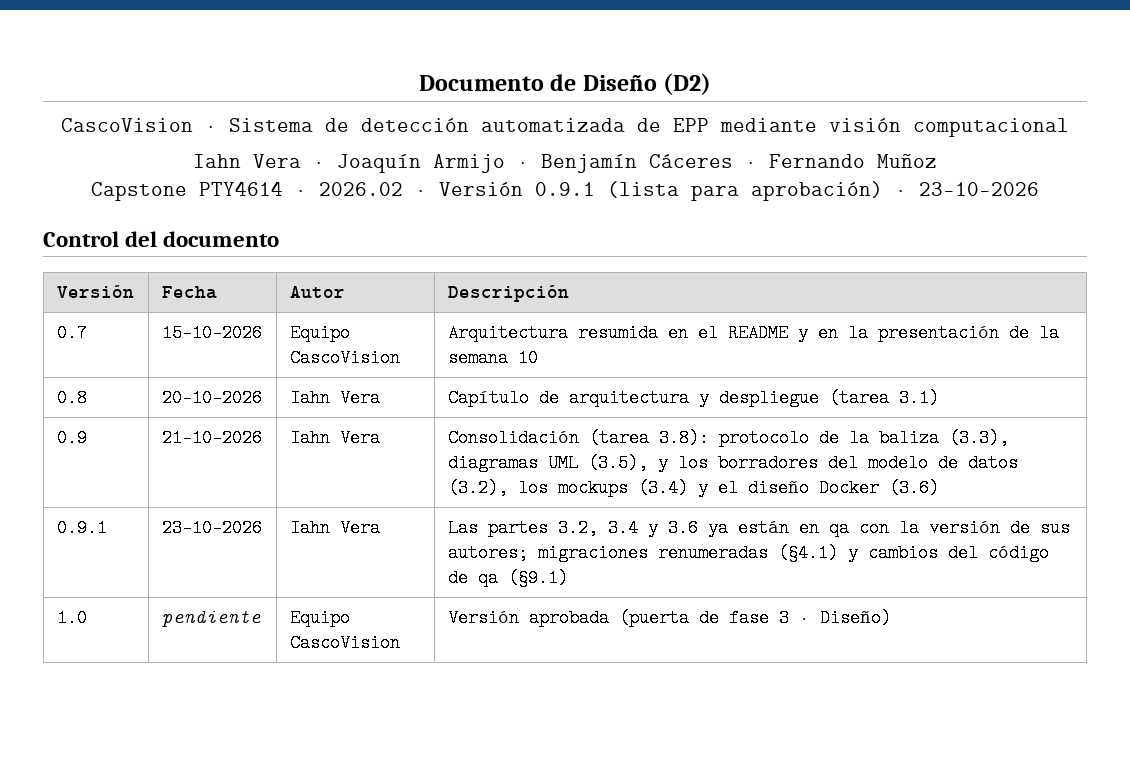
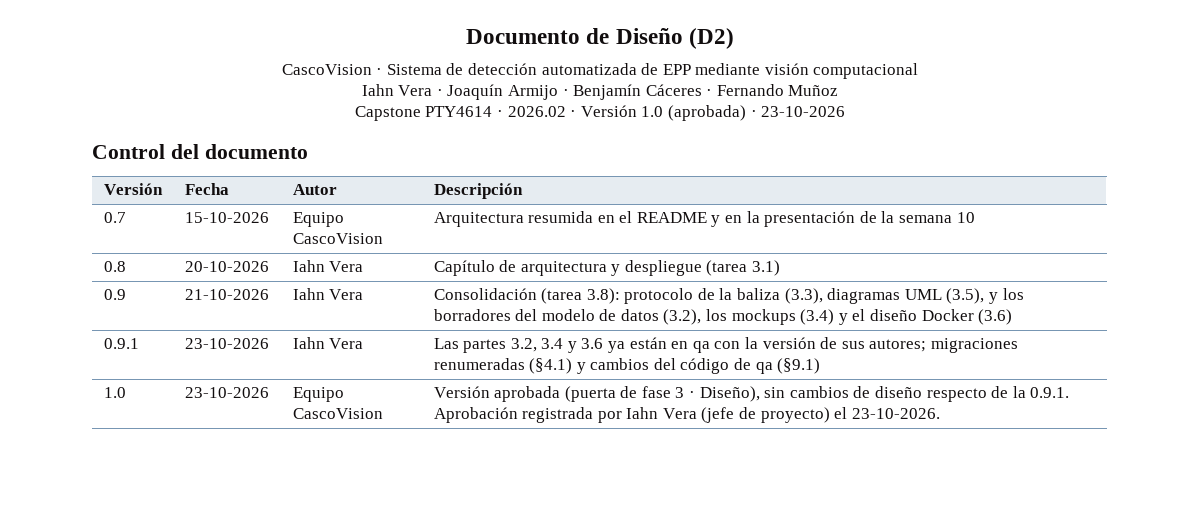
[535,181,883,201] 0.9.1 (lista para aprobación) -> [641,105,746,121] 1.0 (aprobada)
[161,609,261,627] pendiente -> [184,387,269,398] 23-10-2026
[819,609,891,627] Diseño) -> [699,386,1070,402] [433,407,940,423] Diseño), sin cambios de diseño respecto de la 0.9.1. Aprobación registrada por Iahn Vera (jefe de proyecto) el 23-10-2026.

